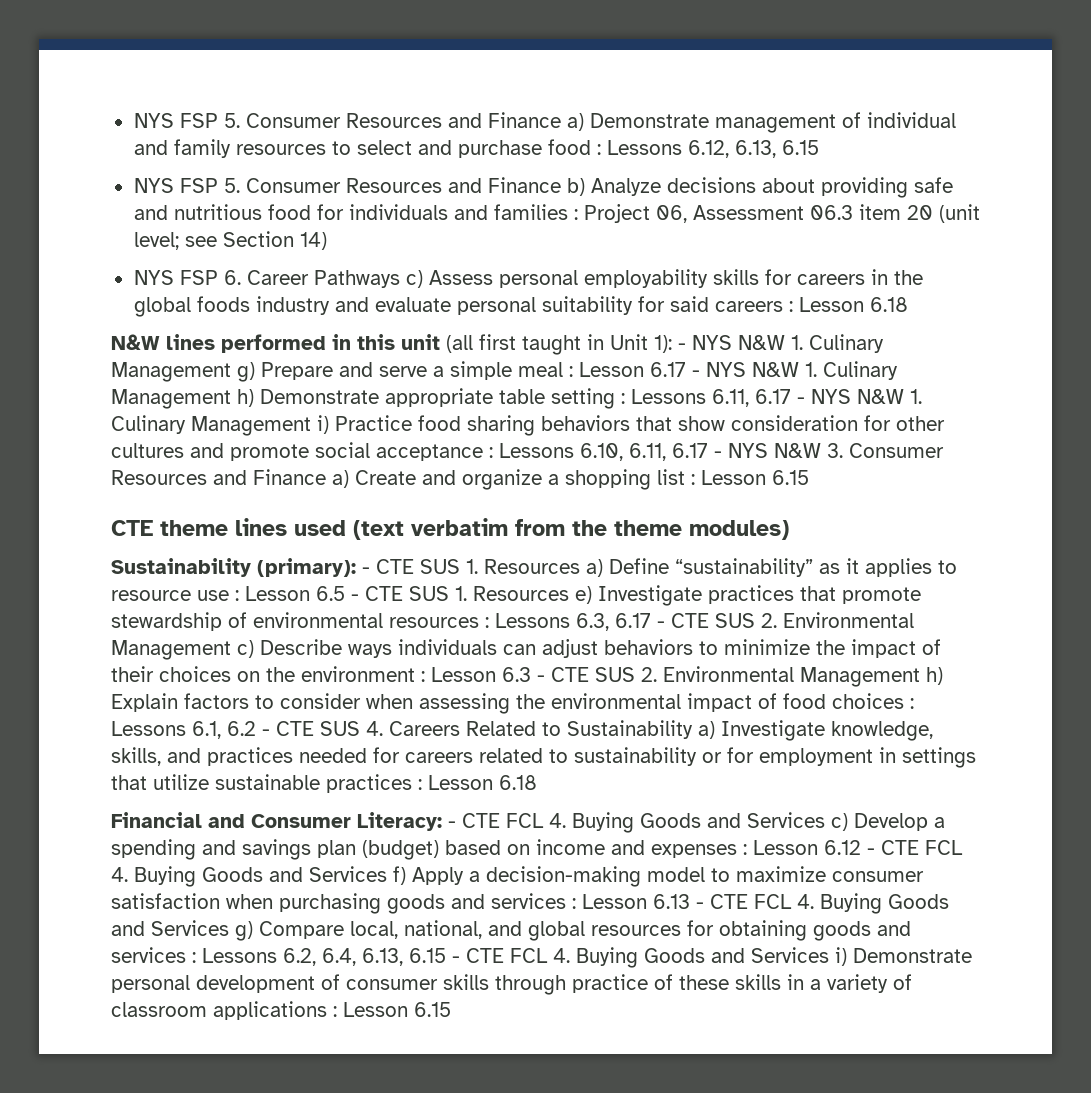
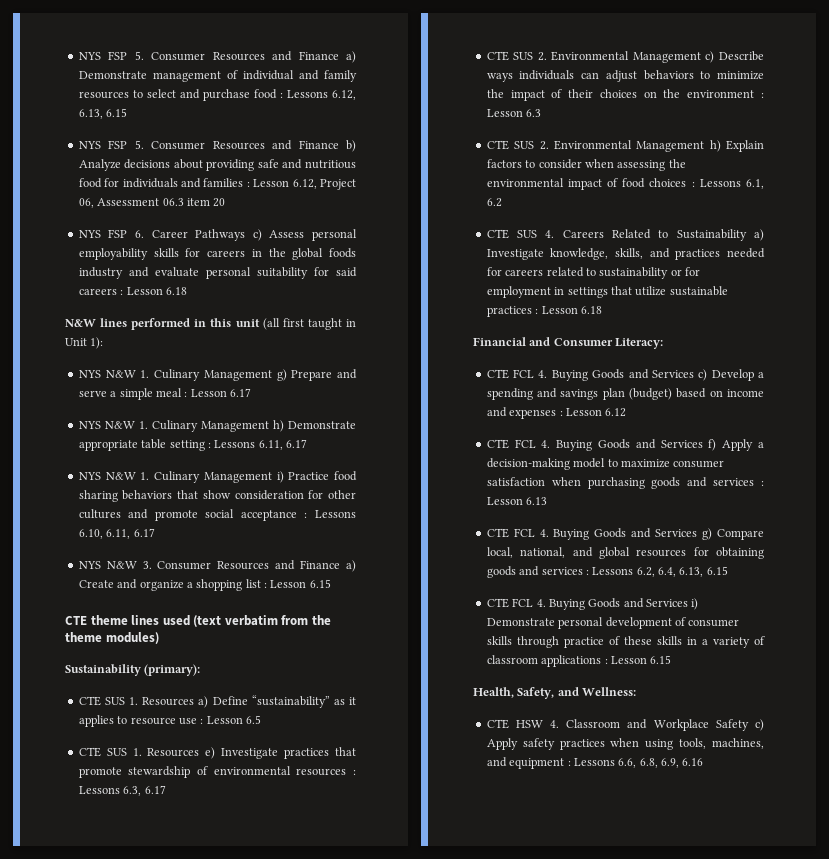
(578, 214) none -> [253,179,317,189] Lesson 6.12,
[938,204,980,223] [133,231,327,250] (unit level; see Section 14) -> (226, 202) none
[678,343,686,350] - -> (104, 343) //
[692,370,700,377] - -> (251, 392) //
[797,397,805,404] - -> (307, 443) //
[714,451,722,458] - -> (155, 532) //
[362,567,370,574] - -> (201, 670) //
[351,594,359,601] - -> (261, 719) //
[657,621,665,628] - -> (166, 789) //
[537,675,545,682] - -> (542, 113) //
[262,729,270,736] - -> (502, 202) //
[448,821,456,828] - -> (664, 343) //
[867,848,875,855] - -> (627, 412) //
[696,902,704,909] - -> (548, 501) //
[452,956,460,963] - -> (728, 570) //
(451, 1009) none -> [473,687,637,699] [486,719,764,731] [486,738,764,750] [486,757,704,769] // Health, Safety, and Wellness: // CTE HSW 4. Classroom and Workplace Safety c) Apply safety practices when using tools, machines, and equipment : Lessons 6.6, 6.8, 6.9, 6.16

